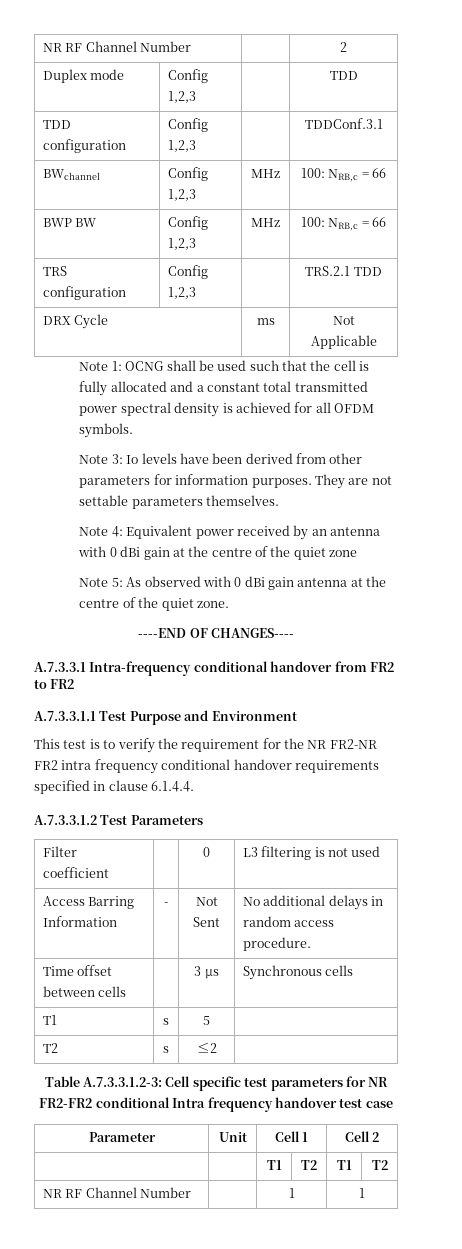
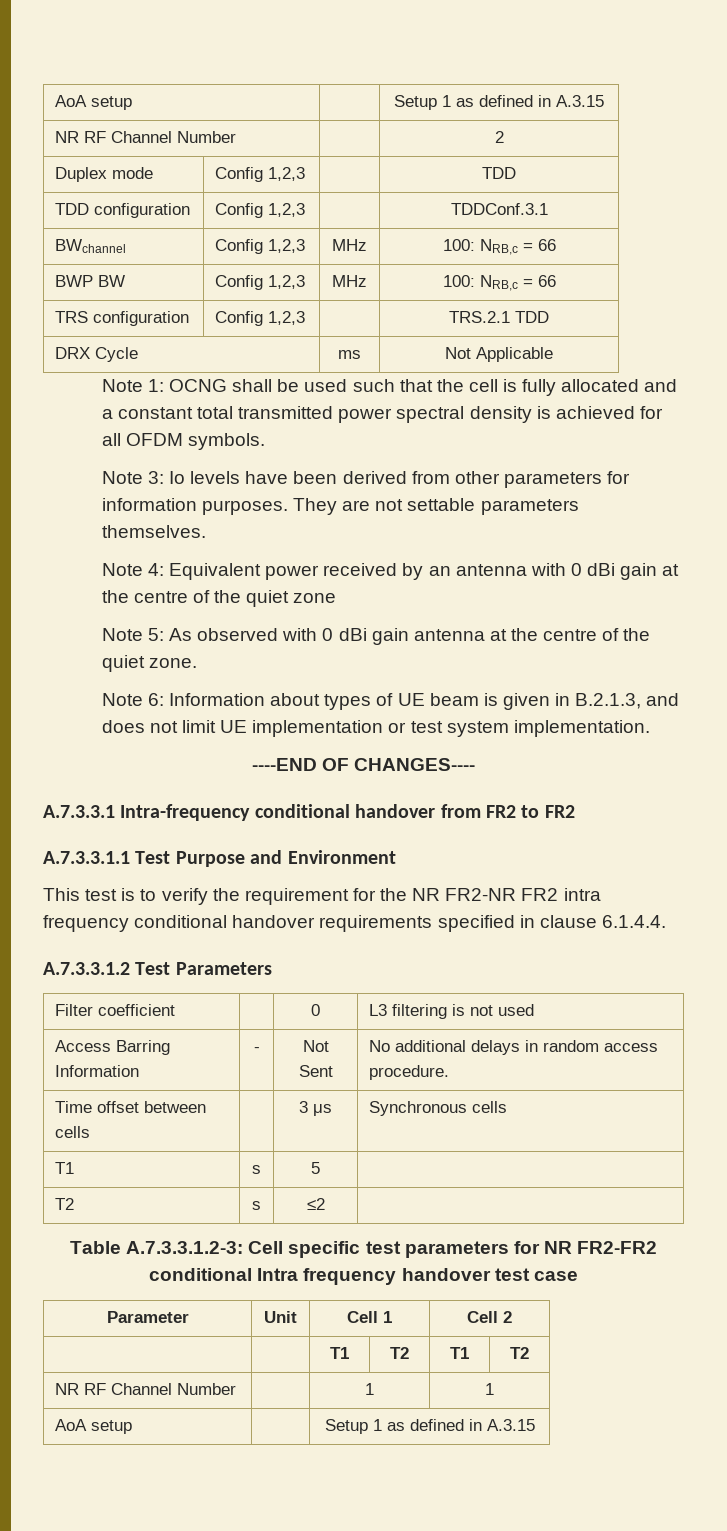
(42, 47) none -> [54,95,132,110] [393,95,604,110] AoA setup | | Setup 1 as defined in A.3.15 //
(229, 604) none -> [101,693,680,710] [101,720,650,737] // Note 6: Information about types of UE beam is given in B.2.1.3, and does not limit UE implementation or test system implementation.
(365, 1193) none -> [54,1419,132,1434] [324,1419,535,1434] // AoA setup | | Setup 1 as defined in A.3.15

